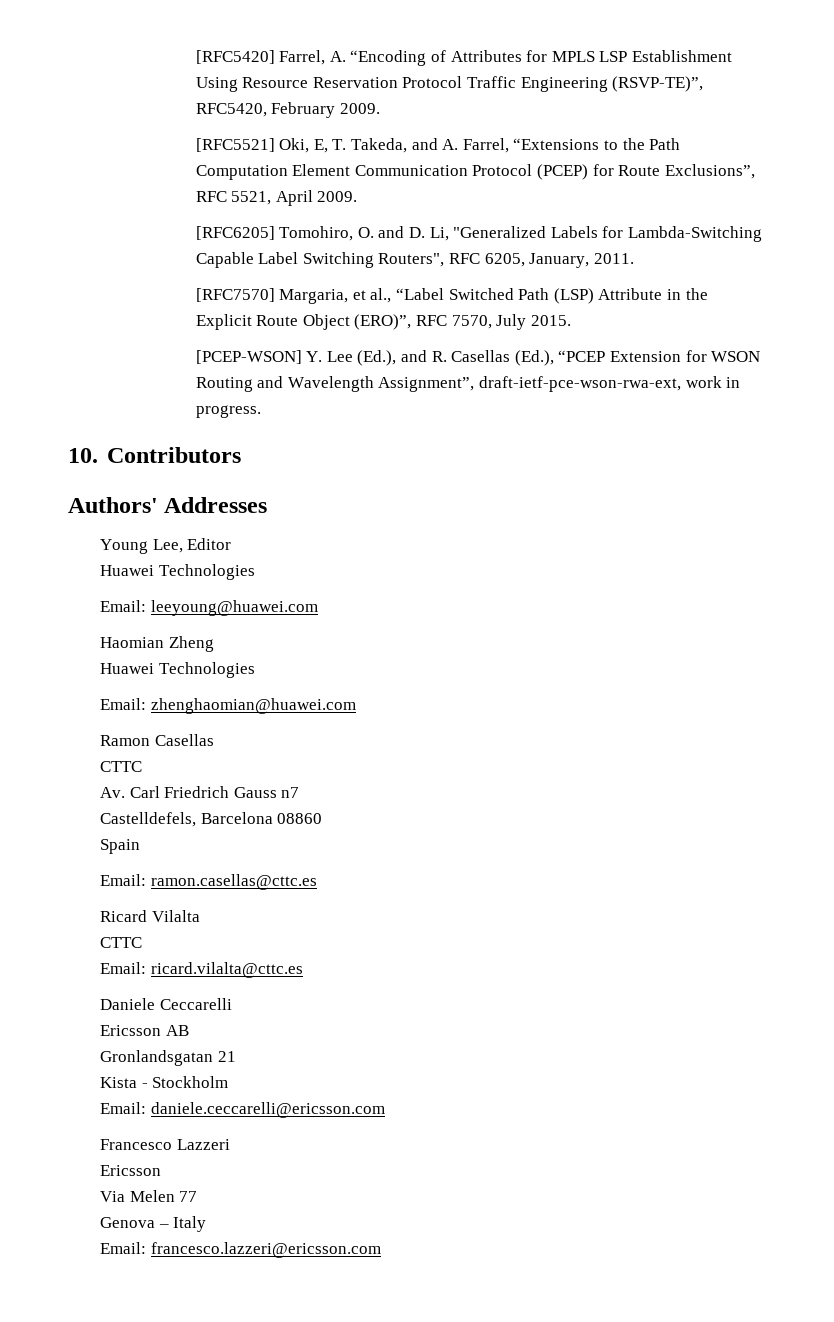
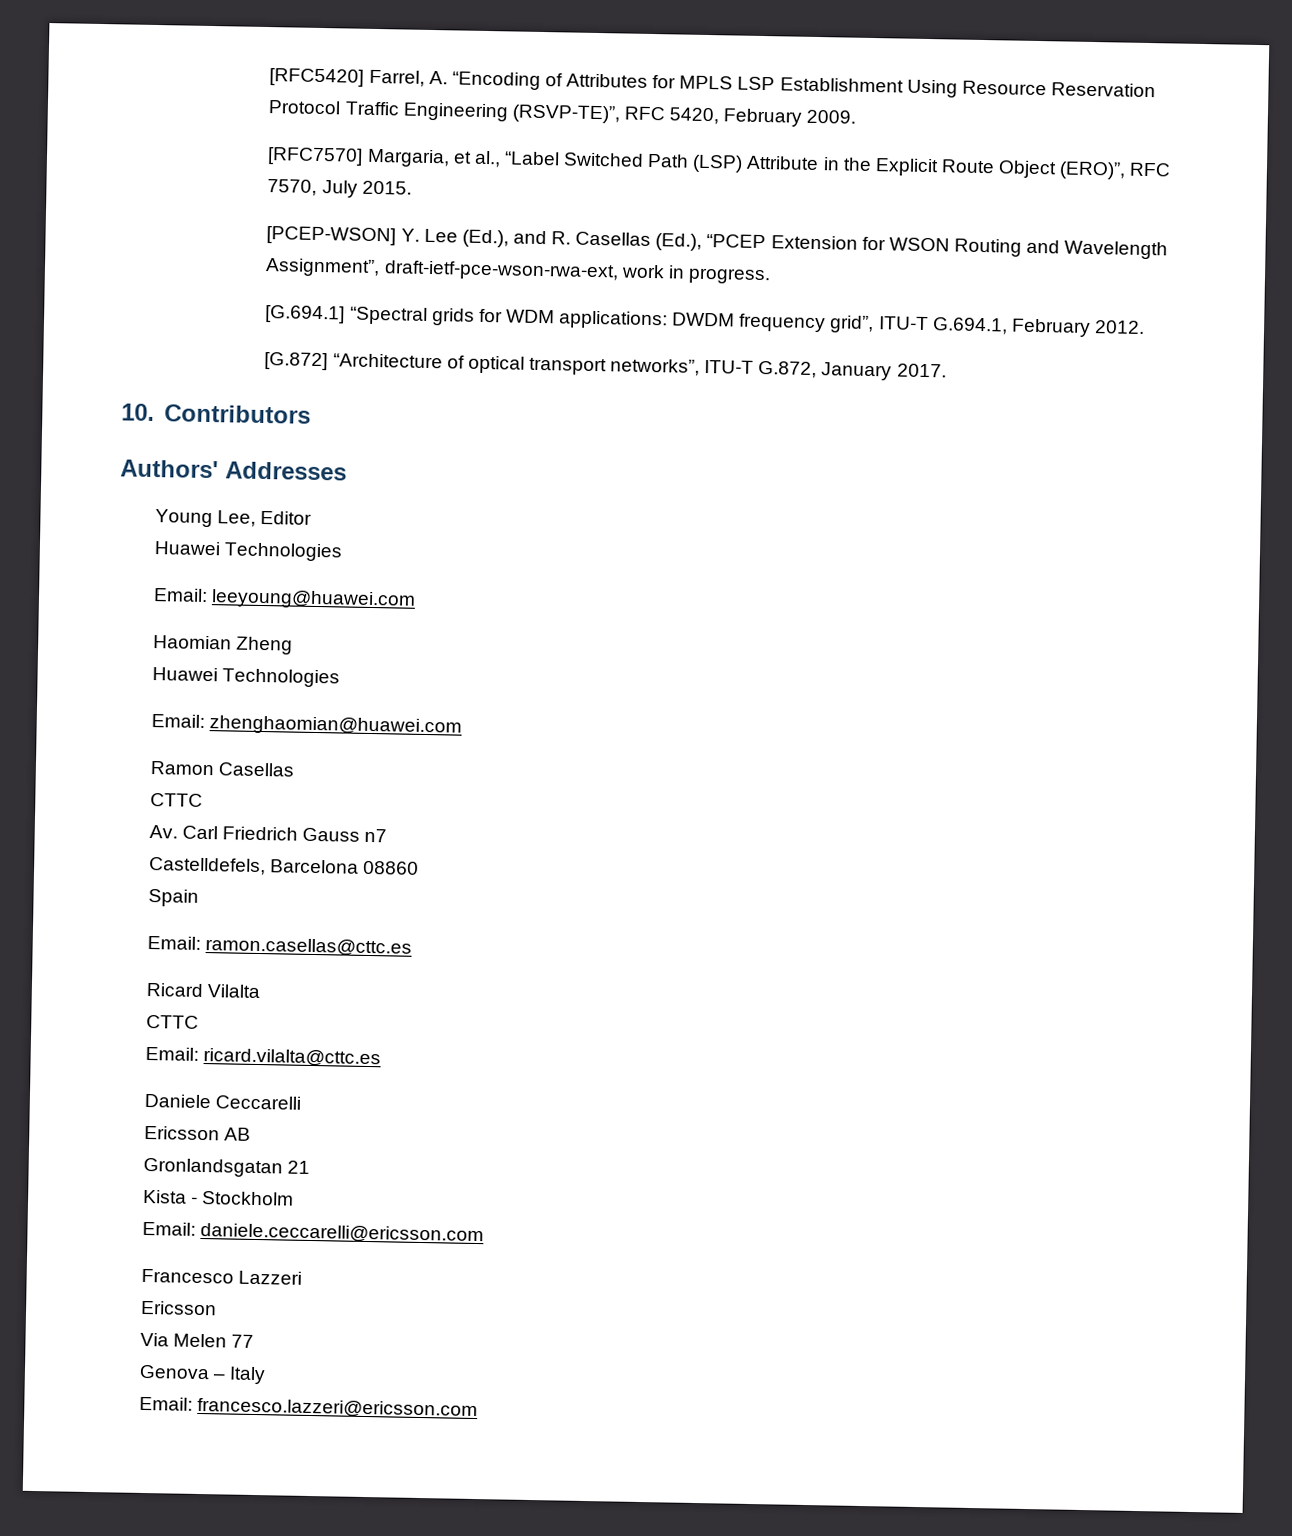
[195,103,267,117] RFC5420, -> [623,106,720,125] RFC 5420,
[195,138,681,153] [195,164,755,180] [195,190,358,206] [195,226,762,242] [195,252,634,268] // [RFC5521] Oki, E, T. Takeda, and A. Farrel, “Extensions to the Path Computation Element Communication Protocol (PCEP) for Route Exclusions”, RFC 5521, April 2009. // [RFC6205] Tomohiro, O. and D. Li, "Generalized Labels for Lambda-Switching Capable Label Switching Routers", RFC 6205, January, 2011. -> (857, 116) none
(261, 411) none -> [265,305,1145,337] [264,352,947,381] // [G.694.1] “Spectral grids for WDM applications: DWDM frequency grid”, ITU-T G.694.1, February 2012. // [G.872] “Architecture of optical transport networks”, ITU-T G.872, January 2017.

